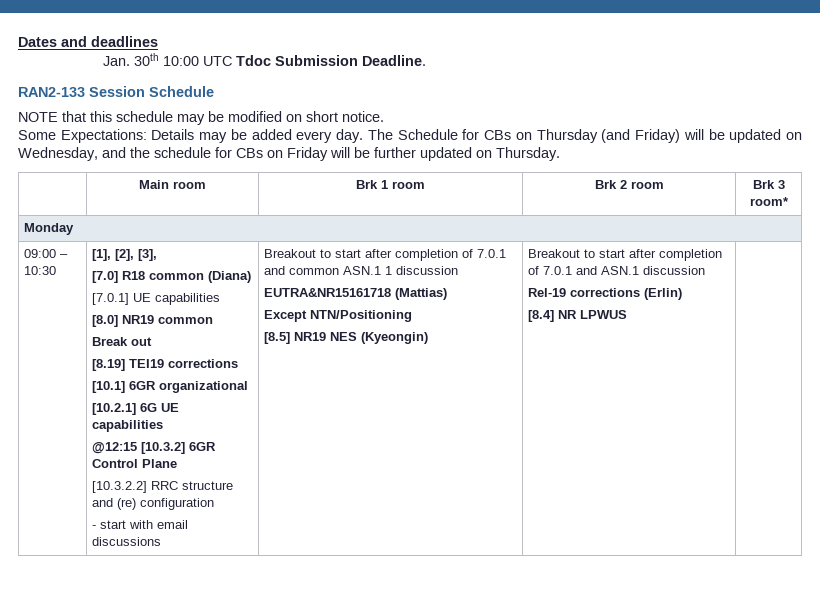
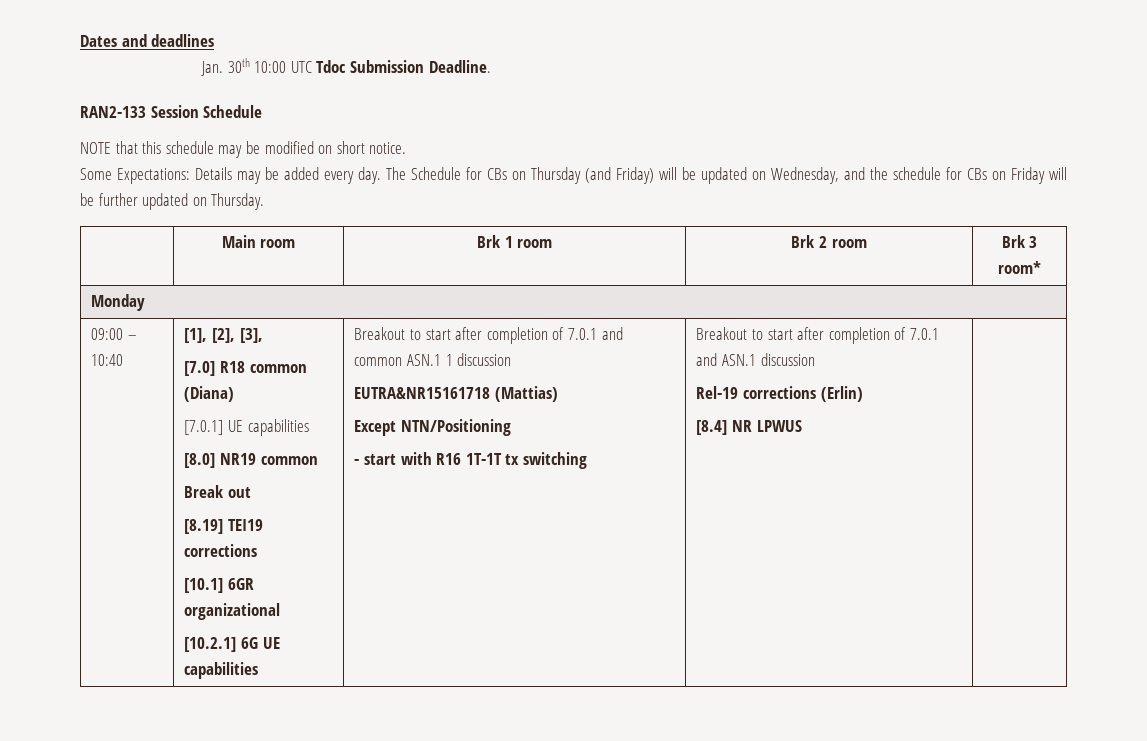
[23,266,56,275] 10:30 -> [91,354,124,366] 10:40
[91,442,216,454] [91,459,177,468] [91,481,233,493] [91,498,214,510] [91,520,188,529] [91,537,161,546] // @12:15 [10.3.2] 6GR Control Plane // [10.3.2.2] RRC structure and (re) configuration // - start with email discussions -> (259, 670) none
[263,332,428,344] [8.5] NR19 NES (Kyeongin) -> [354,452,587,469] - start with R16 1T-1T tx switching

